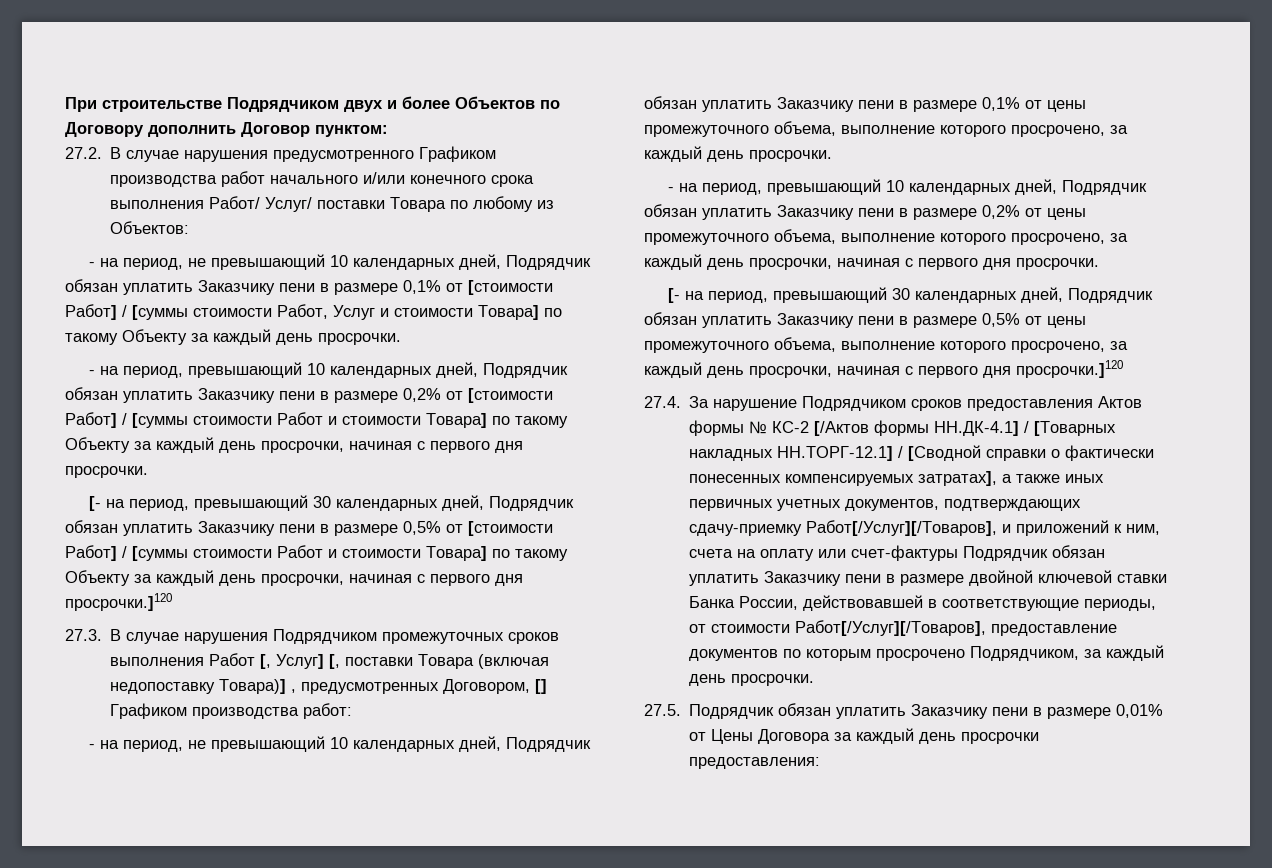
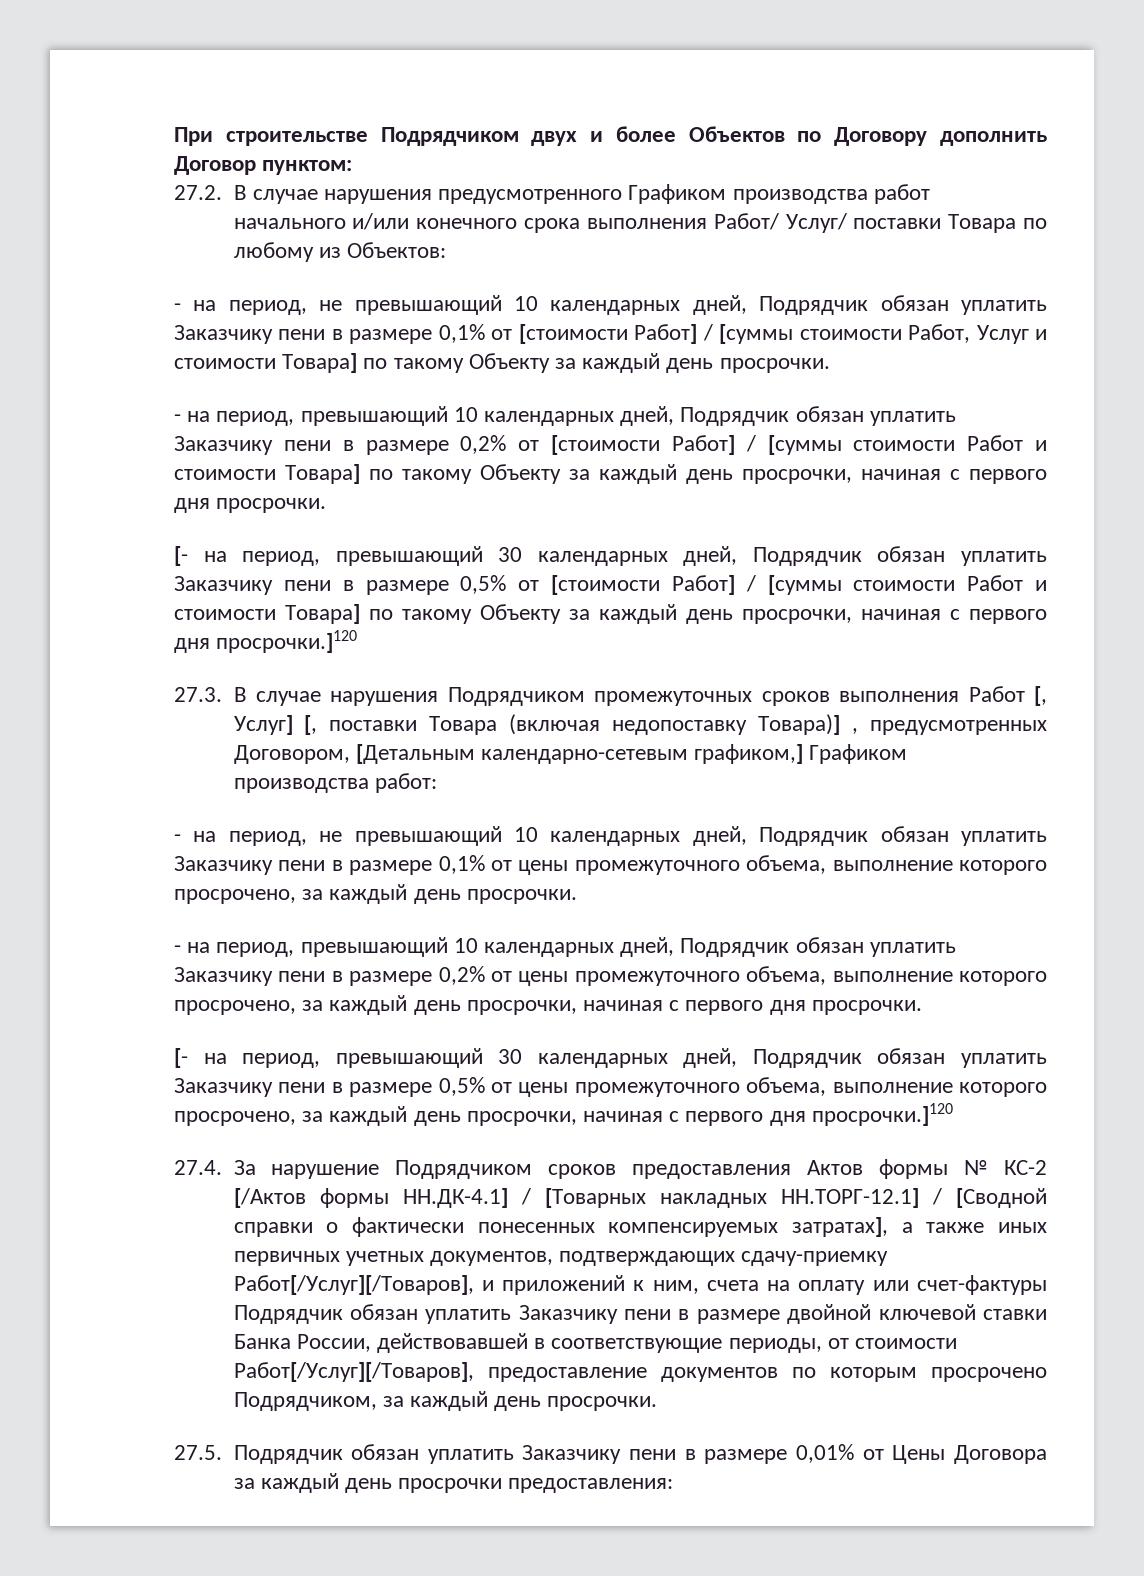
[535,679,548,694] [] -> [355,744,804,764] [Детальным календарно-сетевым графиком,]

